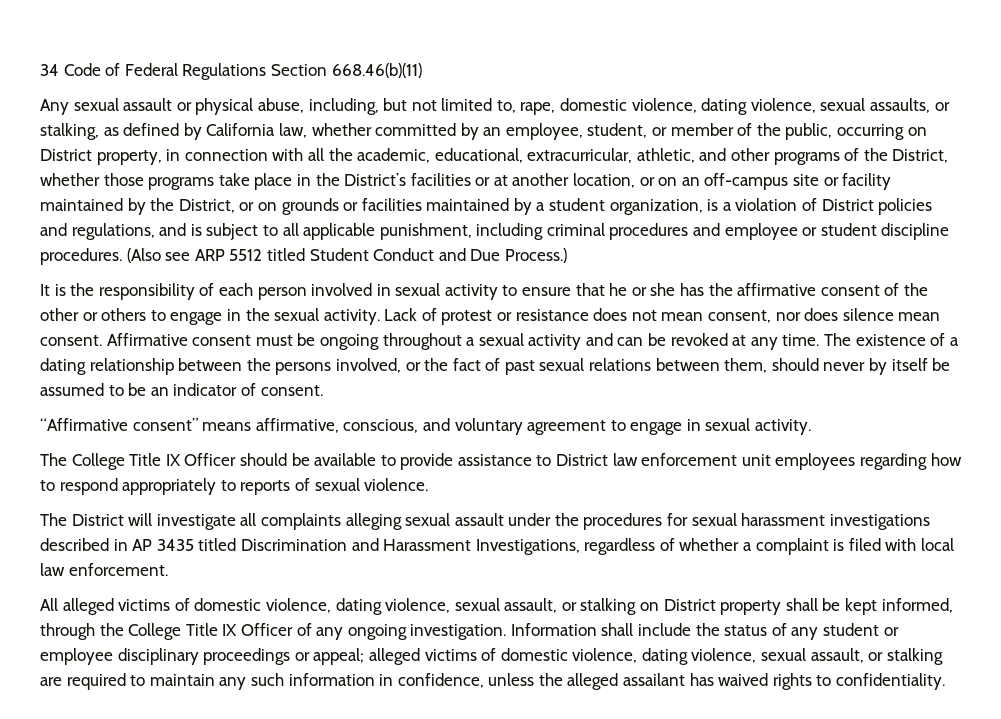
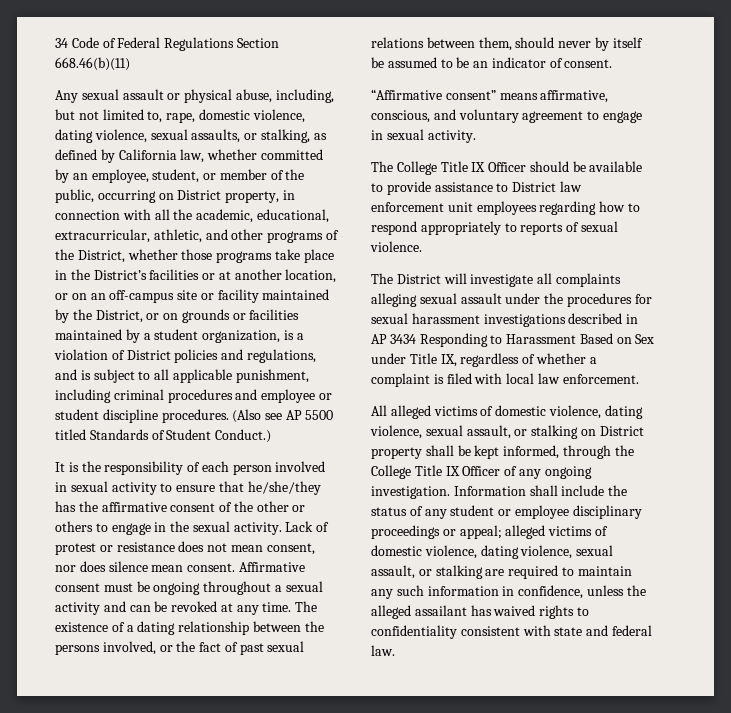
[194,248,567,263] ARP 5512 titled Student Conduct and Due Process.) -> [285,410,333,420] [55,429,272,443] AP 5500 titled Standards of Student Conduct.)
[609,283,676,296] he or she -> [247,481,321,495] he/she/they
[156,538,580,555] 3435 titled Discrimination and Harassment Investigations, -> [389,333,655,347] [371,353,457,367] 3434 Responding to Harassment Based on Sex under Title IX,
[836,673,946,690] confidentiality. -> [371,625,652,639] [371,645,395,656] confidentiality consistent with state and federal law.

